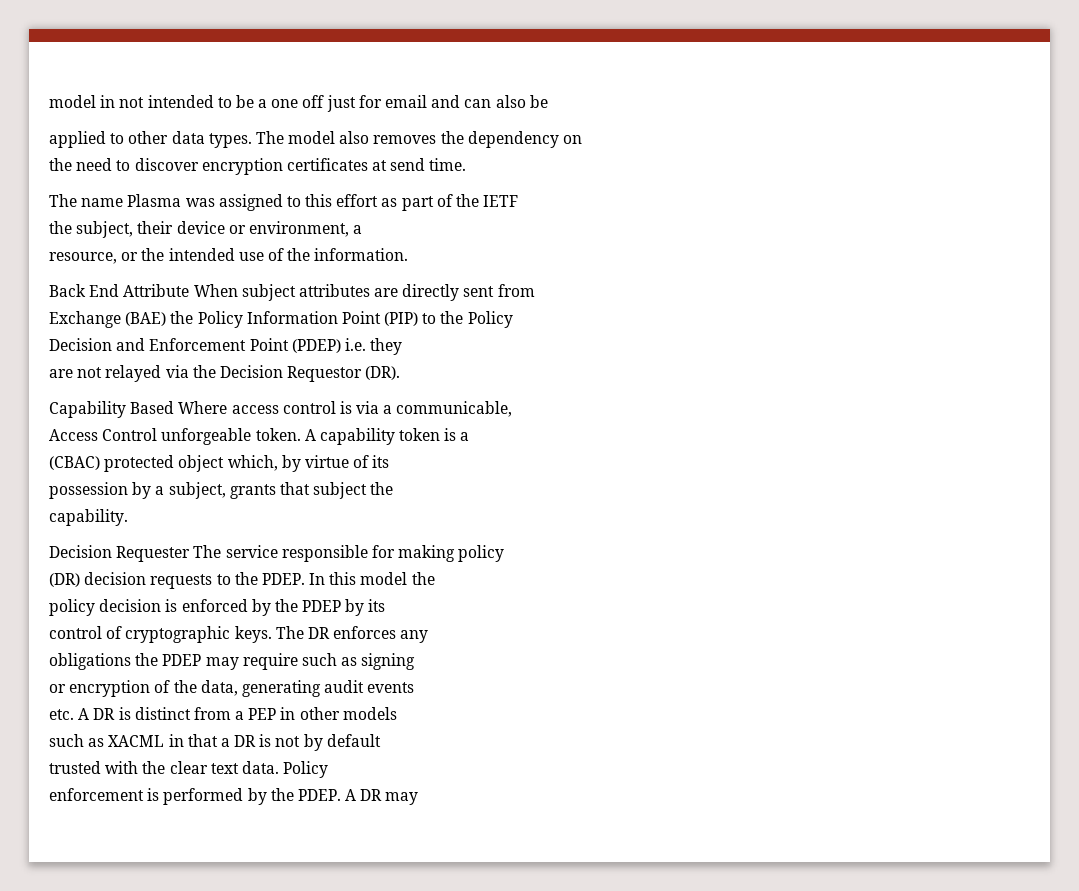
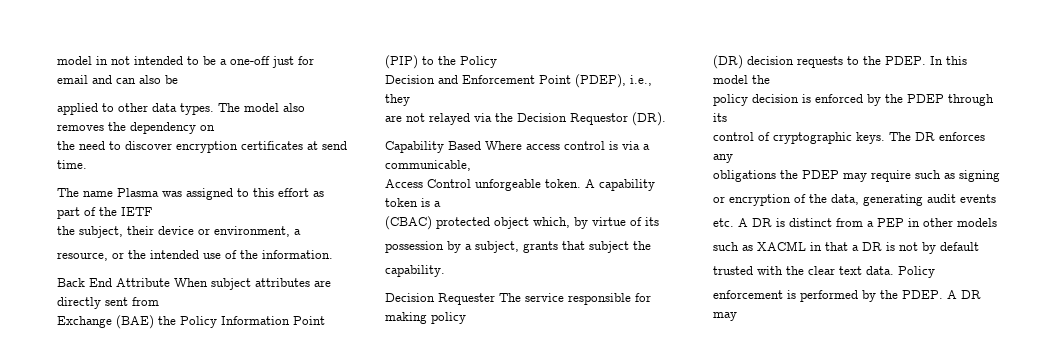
[271,95,325,108] one off -> [230,56,270,65] one-off
[291,338,366,353] (PDEP) i.e. -> [575,74,652,88] (PDEP), i.e.,
[345,599,365,616] by -> [948,94,994,106] through

